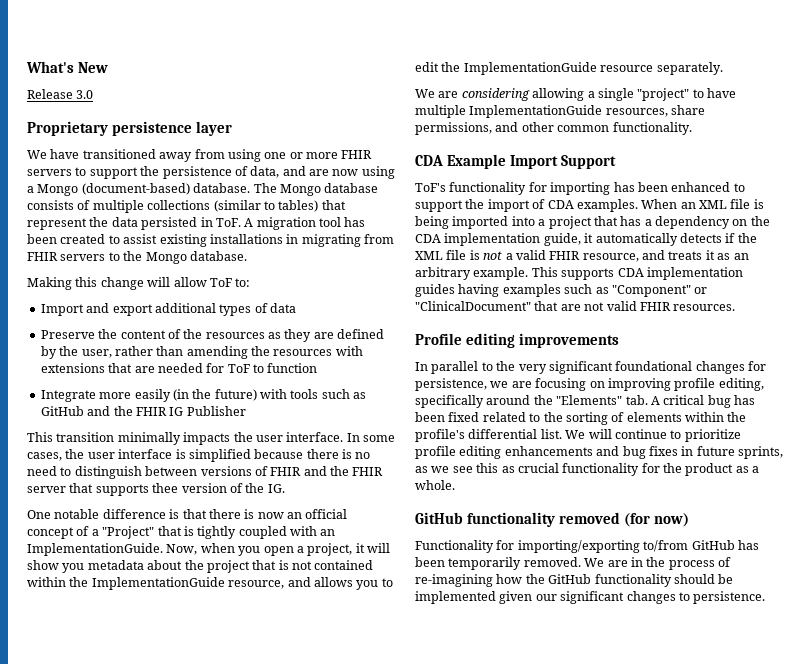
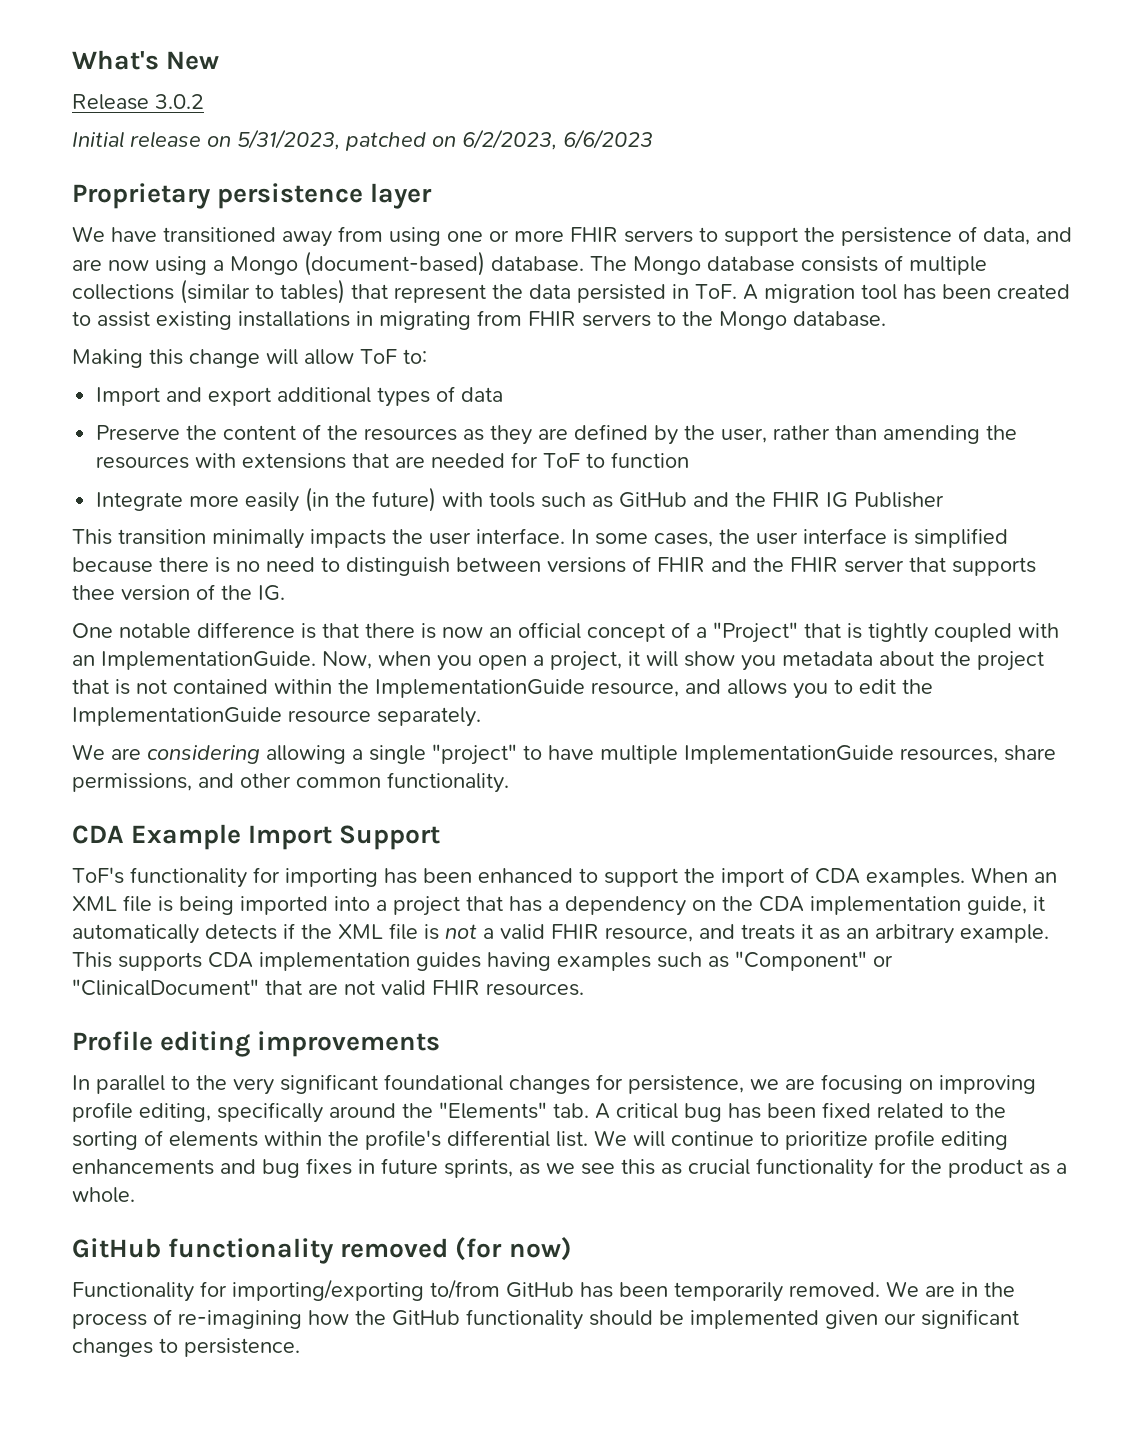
[76,90,94,99] 3.0 -> [155,94,204,109] [72,129,653,151] 3.0.2 // Initial release on 5/31/2023, patched on 6/2/2023, 6/6/2023

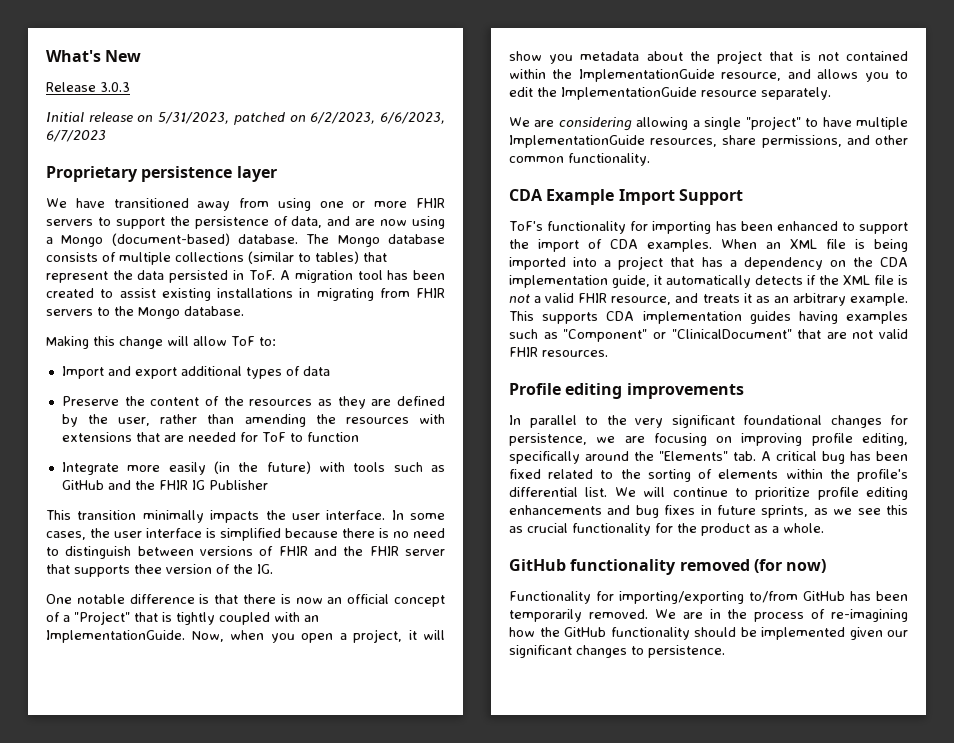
[155,94,204,109] 3.0.2 -> [100,82,130,92] 3.0.3
[563,129,653,149] 6/6/2023 -> [380,112,445,124] [46,130,106,142] 6/6/2023, 6/7/2023

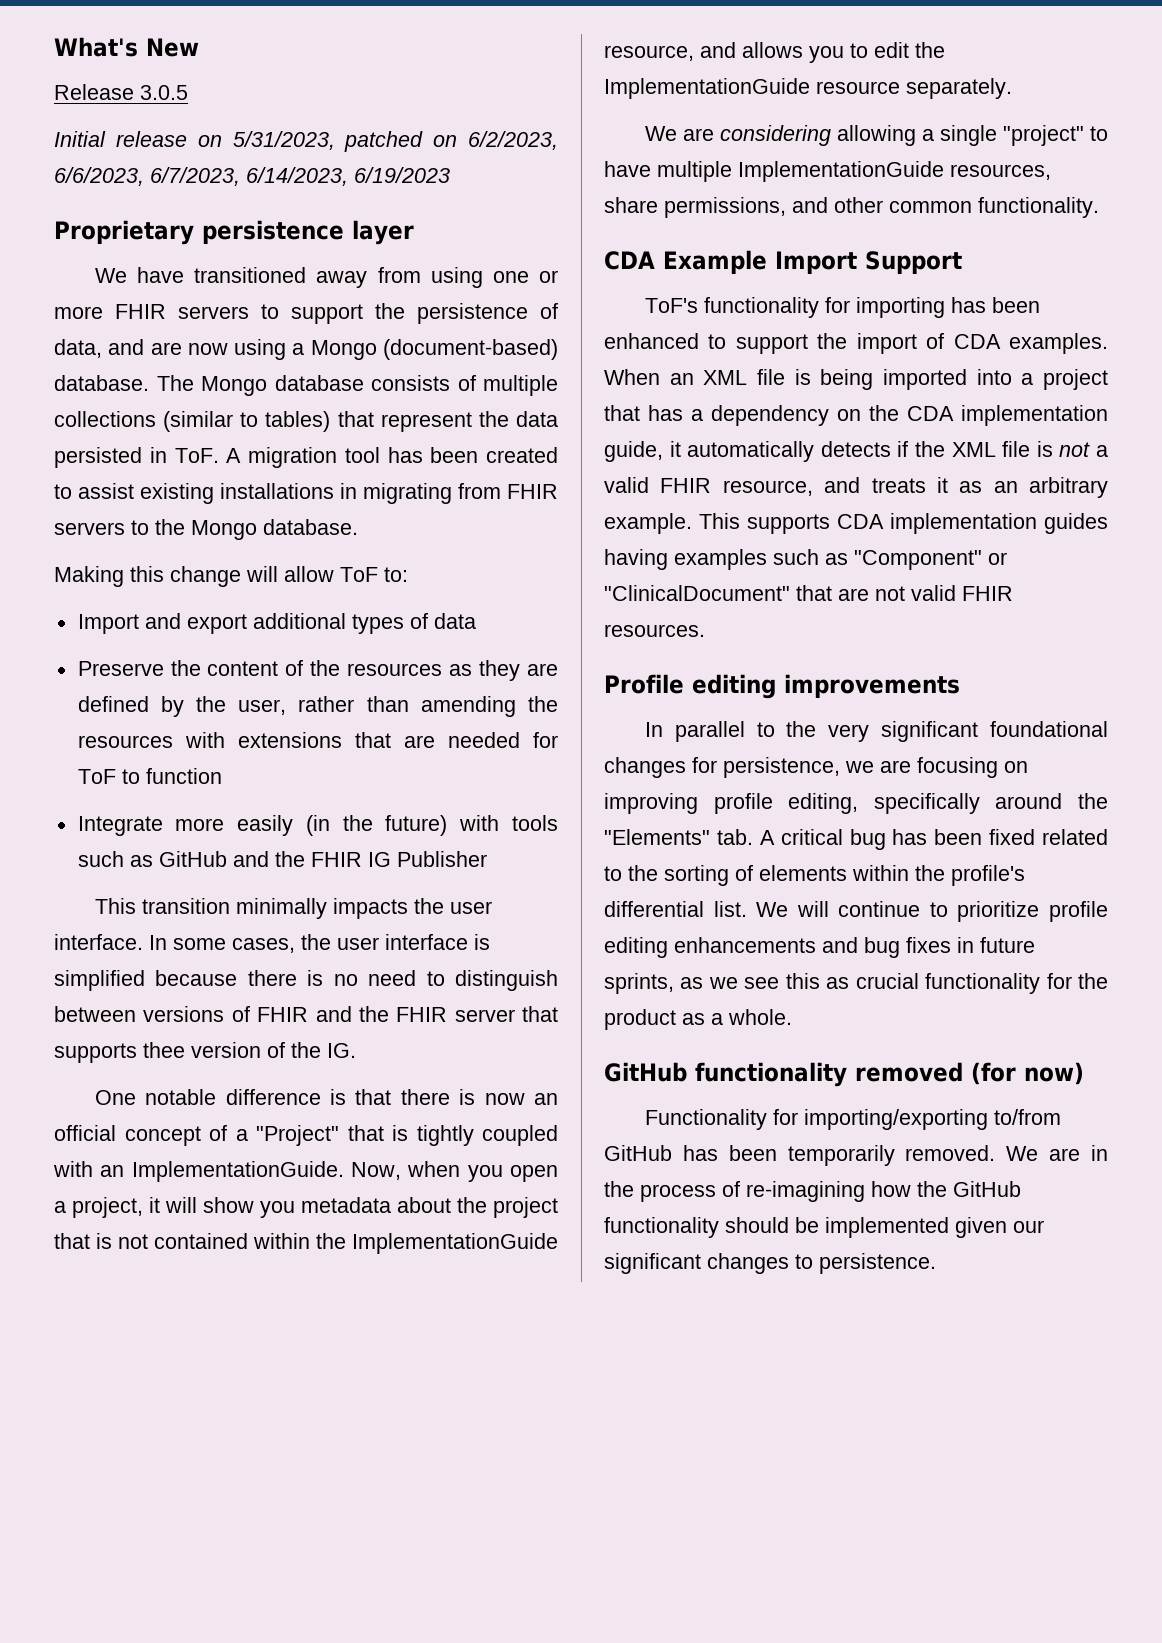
[100,82,130,92] 3.0.3 -> [140,85,188,100] 3.0.5
[46,130,106,142] 6/7/2023 -> [150,167,450,186] 6/7/2023, 6/14/2023, 6/19/2023

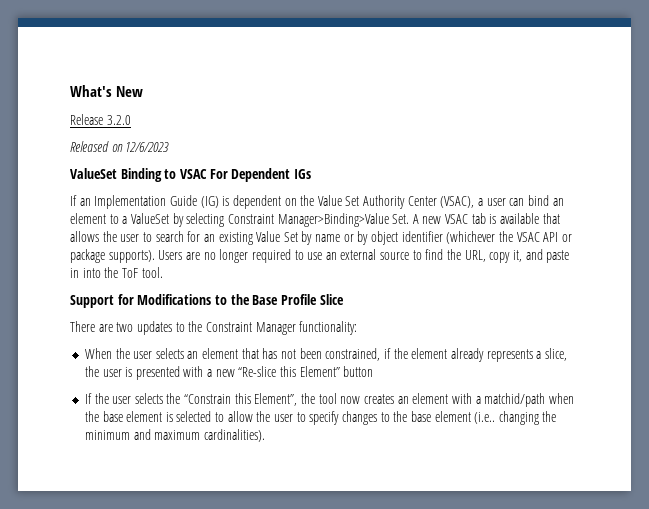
[140,85,188,100] [54,131,558,152] [54,167,450,186] [54,220,414,245] [94,267,558,288] [54,303,558,324] [54,339,558,360] [54,375,558,396] [54,411,559,432] [54,447,558,468] [54,483,558,504] [54,519,358,540] [54,566,408,587] [77,613,476,634] [77,660,558,681] [77,696,558,717] [77,732,558,748] [77,768,222,784] [77,815,558,836] [77,851,487,867] [94,898,492,919] [54,934,490,953] [54,970,558,991] [54,1006,558,1022] [54,1042,356,1063] [94,1089,559,1105] [54,1125,558,1146] [53,1161,558,1182] [54,1197,558,1218] [54,1233,558,1254] [604,42,945,63] [604,78,1012,99] [644,125,1108,146] [604,161,1051,182] [604,197,1099,218] [604,250,962,274] [644,297,1040,318] [604,333,1108,354] [604,369,1108,390] [604,405,1108,426] [604,441,1108,462] [604,477,1108,498] [604,513,1108,534] [604,549,1007,570] [604,585,1013,601] [604,624,705,637] [604,674,960,699] [644,721,1108,742] [604,757,1028,778] [604,793,1108,814] [604,829,1108,850] [604,865,1025,886] [604,901,1108,922] [604,937,1035,958] [604,973,1108,994] [604,1009,792,1030] [604,1062,1084,1087] [644,1109,1061,1130] [604,1145,1108,1166] [604,1181,1021,1202] [604,1217,1044,1238] [604,1253,936,1274] 3.0.5 // Initial release on 5/31/2023, patched on 6/2/2023, 6/6/2023, 6/7/2023, 6/14/2023, 6/19/2023 // Proprietary persistence layer // We have transitioned away from using one or more FHIR servers to support the persistence of data, and are now using a Mongo (document-based) database. The Mongo database consists of multiple collections (similar to tables) that represent the data persisted in ToF. A migration tool has been created to assist existing installations in migrating from FHIR servers to the Mongo database. // Making this change will allow ToF to: // Import and export additional types of data // Preserve the content of the resources as they are defined by the user, rather than amending the resources with extensions that are needed for ToF to function // Integrate more easily (in the future) with tools such as GitHub and the FHIR IG Publisher // This transition minimally impacts the user interface. In some cases, the user interface is simplified because there is no need to distinguish between versions of FHIR and the FHIR server that supports thee version of the IG. // One notable difference is that there is now an official concept of a "Project" that is tightly coupled with an ImplementationGuide. Now, when you open a project, it will show you metadata about the project that is not contained within the ImplementationGuide resource, and allows you to edit the ImplementationGuide resource separately. // We are considering allowing a single "project" to have multiple ImplementationGuide resources, share permissions, and other common functionality. // CDA Example Import Support // ToF's functionality for importing has been enhanced to support the import of CDA examples. When an XML file is being imported into a project that has a dependency on the CDA implementation guide, it automatically detects if the XML file is not a valid FHIR resource, and treats it as an arbitrary example. This supports CDA implementation guides having examples such as "Component" or "ClinicalDocument" that are not valid FHIR resources. // Profile editing improvements // In parallel to the very significant foundational changes for persistence, we are focusing on improving profile editing, specifically around the "Elements" tab. A critical bug has been fixed related to the sorting of elements within the profile's differential list. We will continue to prioritize profile editing enhancements and bug fixes in future sprints, as we see this as crucial functionality for the product as a whole. // GitHub functionality removed (for now) // Functionality for importing/exporting to/from GitHub has been temporarily removed. We are in the process of re-imagining how the GitHub functionality should be implemented given our significant changes to persistence. -> [106,115,131,125] [70,141,170,152] [70,168,311,182] [70,195,564,209] [70,213,560,227] [70,231,572,245] [70,249,570,263] [70,267,163,278] [70,294,344,308] [70,321,358,335] [84,348,567,362] [84,366,374,380] [84,393,574,407] [84,411,557,425] [84,429,265,442] 3.2.0 // Released on 12/6/2023 // ValueSet Binding to VSAC For Dependent IGs // If an Implementation Guide (IG) is dependent on the Value Set Authority Center (VSAC), a user can bind an element to a ValueSet by selecting Constraint Manager>Binding>Value Set. A new VSAC tab is available that allows the user to search for an existing Value Set by name or by object identifier (whichever the VSAC API or package supports). Users are no longer required to use an external source to find the URL, copy it, and paste in into the ToF tool. // Support for Modifications to the Base Profile Slice // There are two updates to the Constraint Manager functionality: // When the user selects an element that has not been constrained, if the element already represents a slice, the user is presented with a new “Re-slice this Element” button // If the user selects the “Constrain this Element”, the tool now creates an element with a matchid/path when the base element is selected to allow the user to specify changes to the base element (i.e.. changing the minimum and maximum cardinalities).

